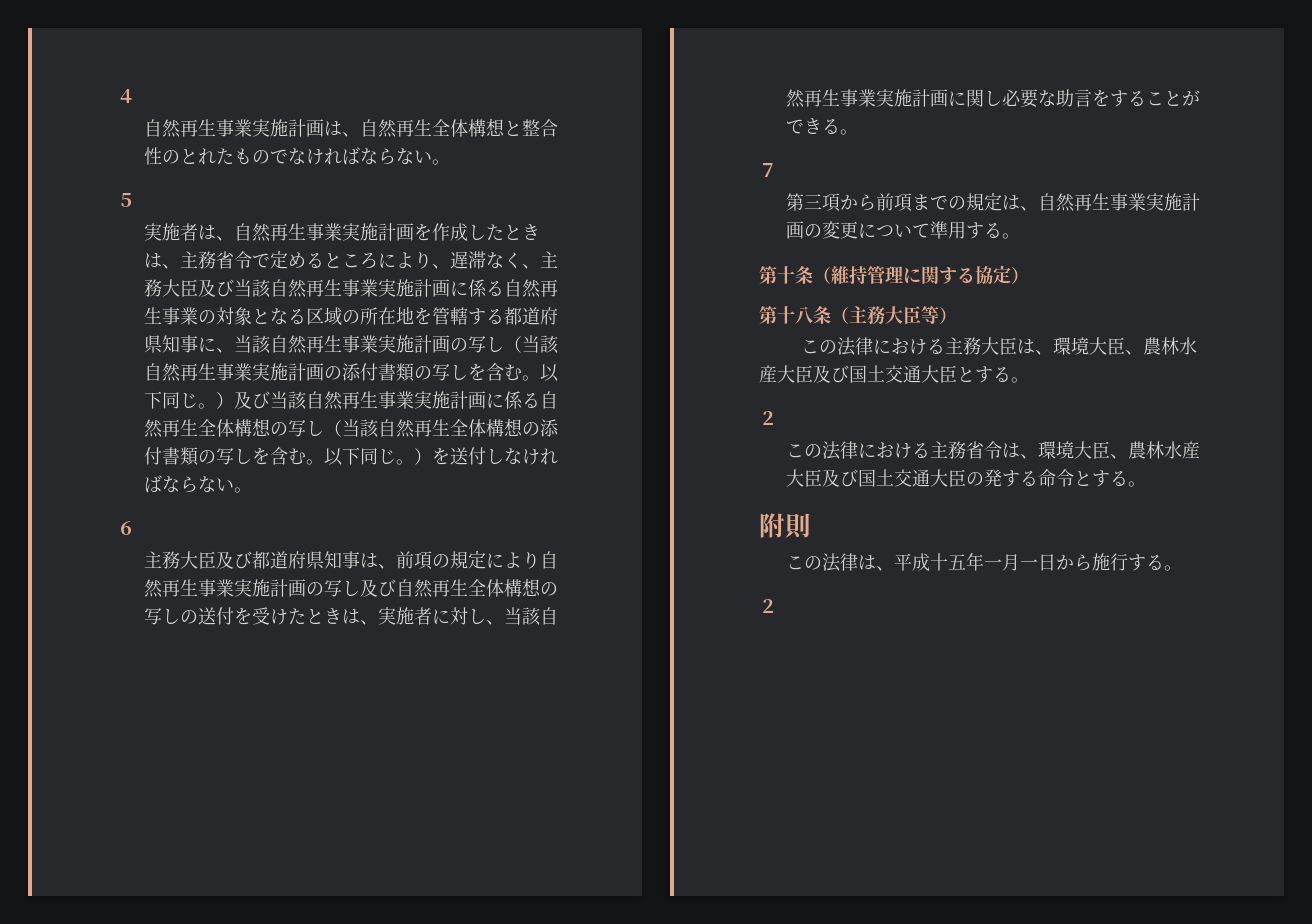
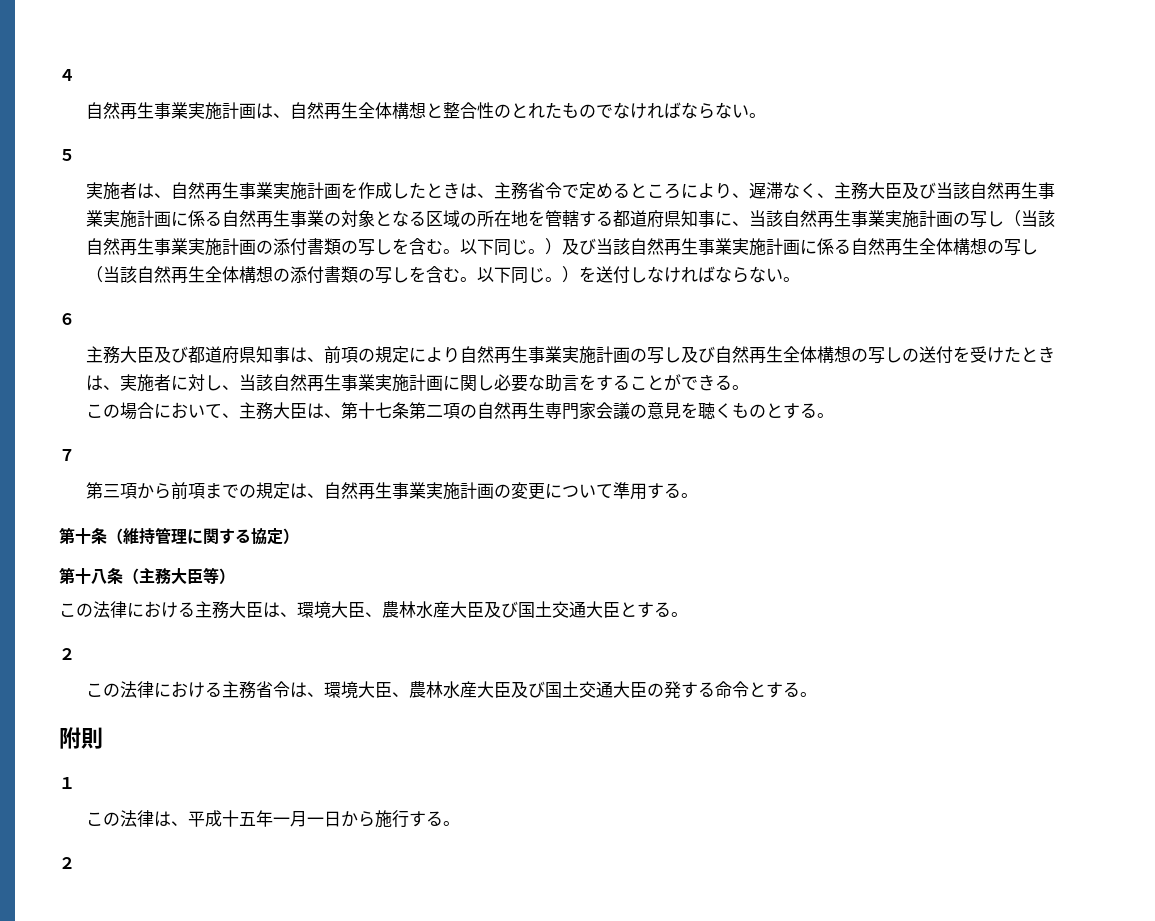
(858, 132) none -> [85,402,834,420] // この場合において、主務大臣は、第十七条第二項の自然再生専門家会議の意見を聴くものとする。
(811, 526) none -> [59,777,75,789] // １

